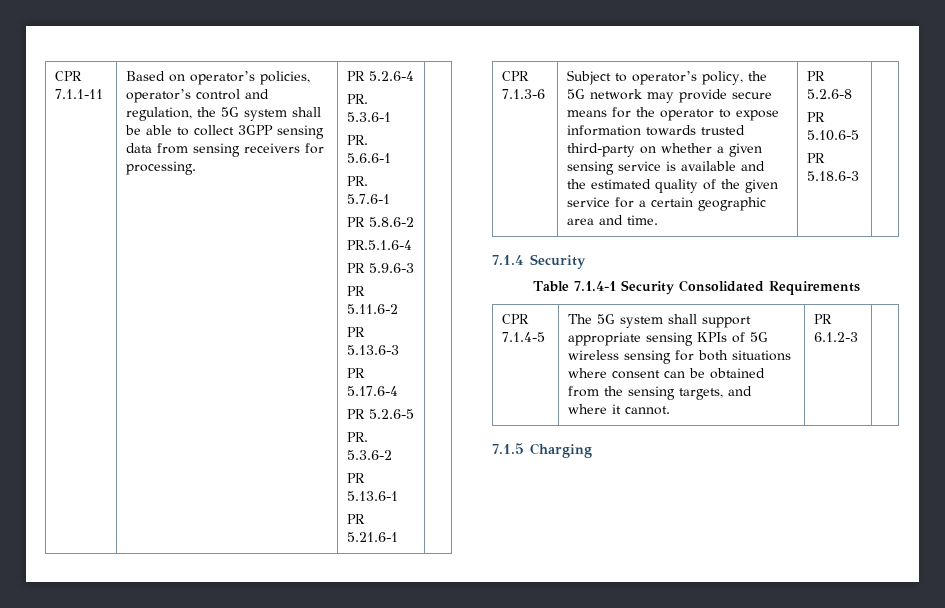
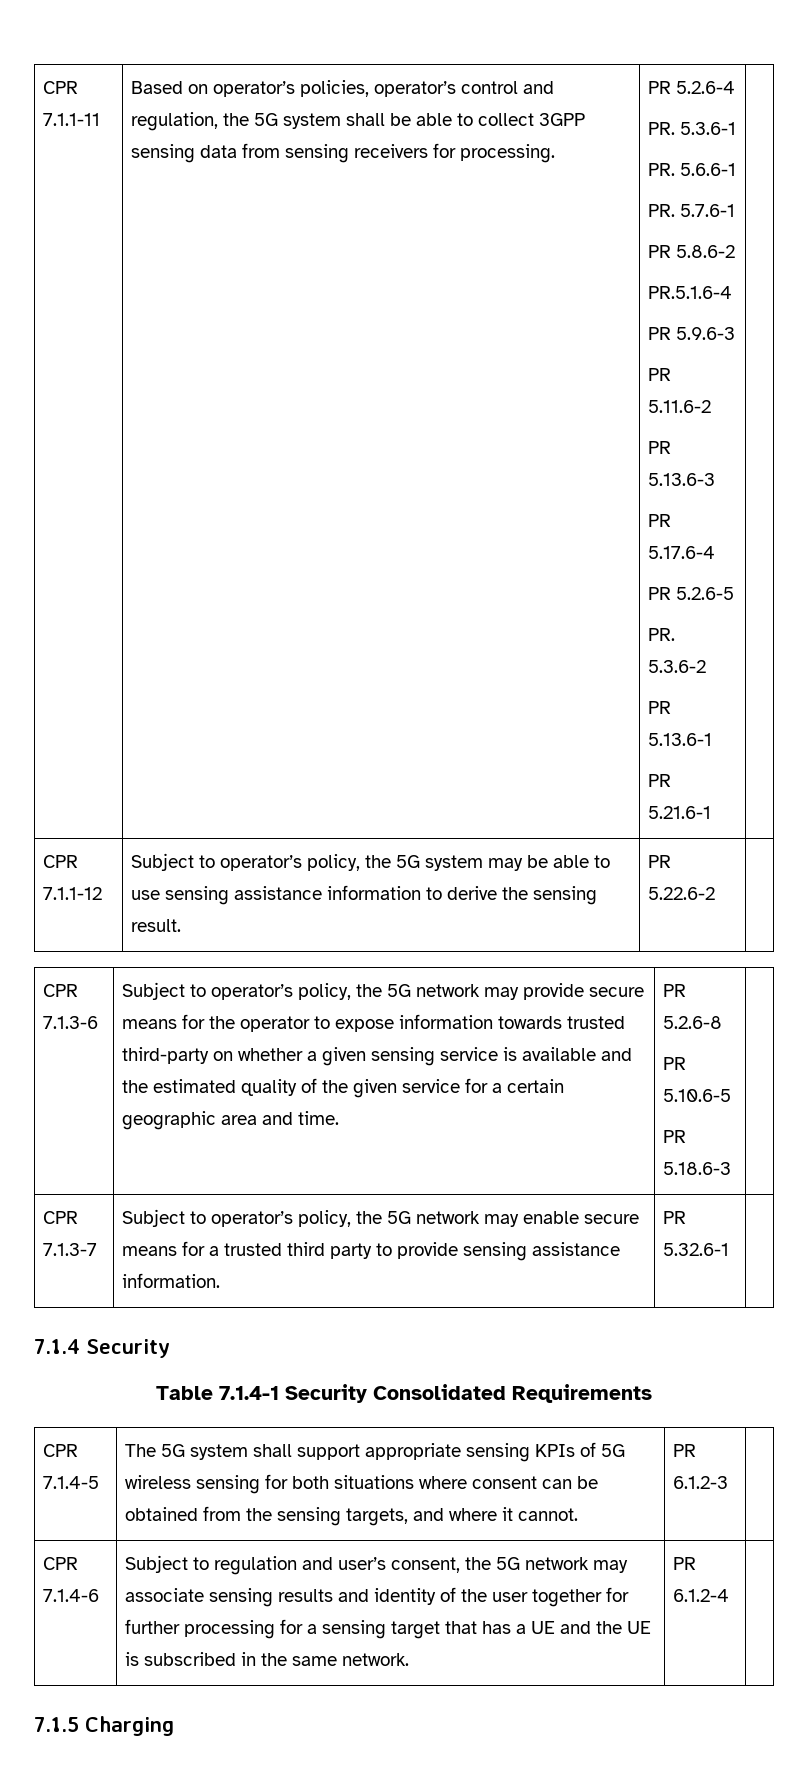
(399, 537) none -> [42,855,78,868] [42,887,102,900] [130,853,610,871] [130,885,597,905] [130,919,181,932] [647,855,671,868] [647,887,715,900] // CPR 7.1.1-12 | Subject to operator’s policy, the 5G system may be able to use sensing assistance information to derive the sensing result. | PR 5.22.6-2 |
(860, 176) none -> [42,1211,78,1224] [42,1243,97,1256] [121,1209,639,1227] [121,1241,620,1261] [121,1273,220,1288] [662,1211,686,1224] [662,1243,729,1256] // CPR 7.1.3-7 | Subject to operator’s policy, the 5G network may enable secure means for a trusted third party to provide sensing assistance information. | PR 5.32.6-1 |
(859, 337) none -> [42,1557,78,1570] [42,1589,99,1602] [124,1555,628,1575] [124,1587,629,1607] [124,1619,651,1639] [124,1652,409,1666] [672,1557,696,1570] [672,1589,729,1602] // CPR 7.1.4-6 | Subject to regulation and user’s consent, the 5G network may associate sensing results and identity of the user together for further processing for a sensing target that has a UE and the UE is subscribed in the same network. | PR 6.1.2-4 |

